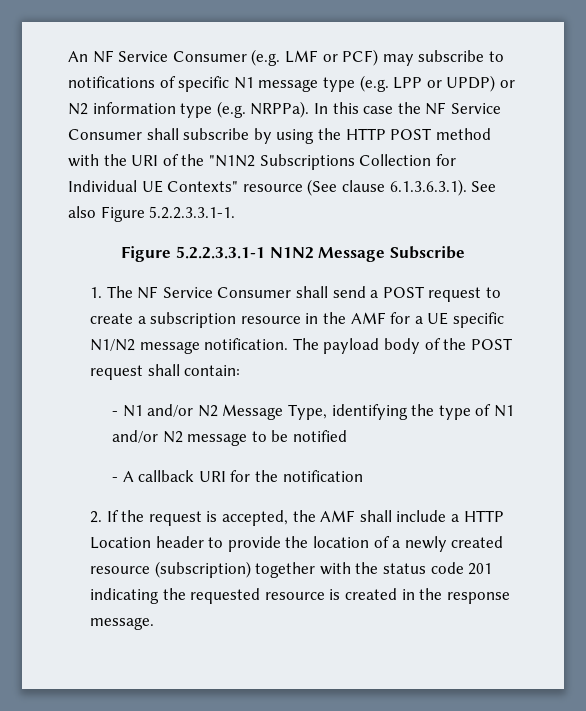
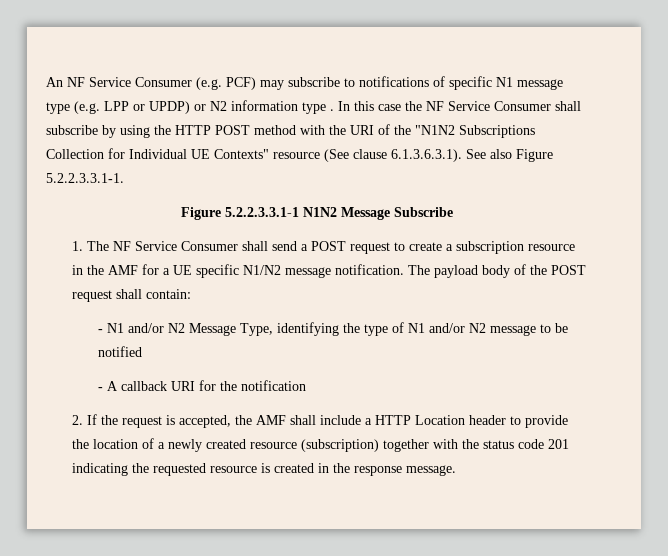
[284,50,338,63] LMF or -> (222, 83) none
[216,101,310,118] (e.g. NRPPa). -> [330,109,334,111] .

